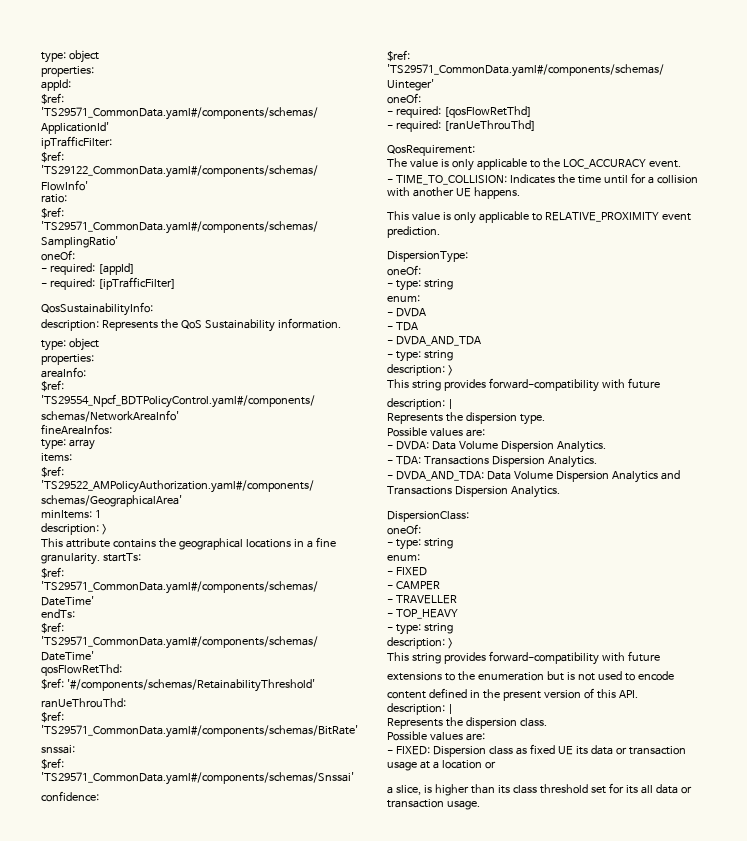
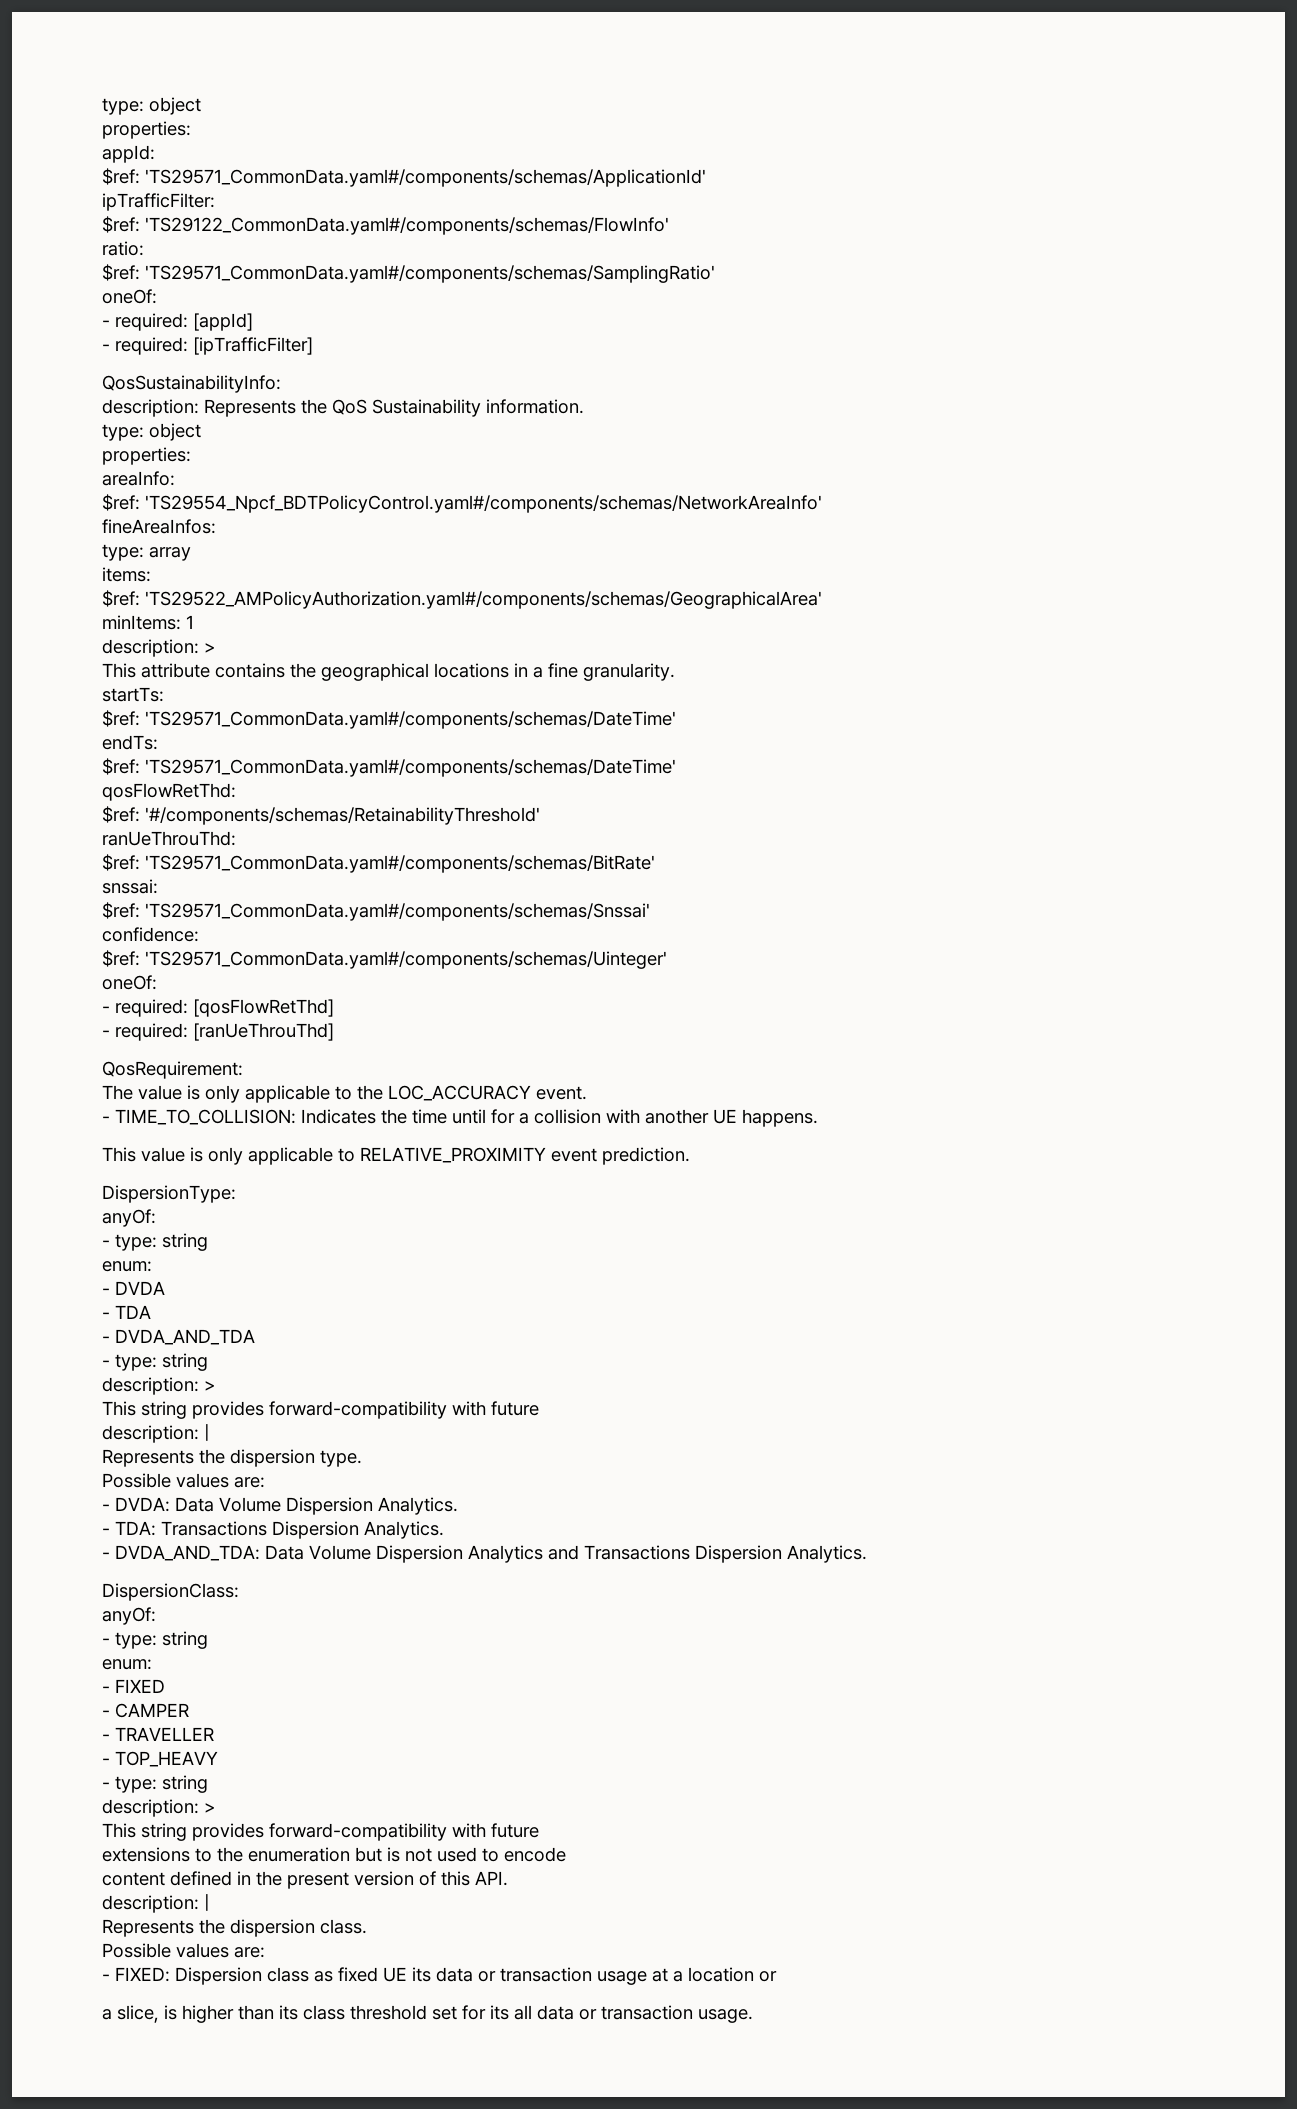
(100, 559) none -> (675, 672) //
[387,265,421,276] oneOf: -> [102,1209,156,1227] anyOf:
[387,524,421,535] oneOf: -> [102,1607,156,1625] anyOf:

